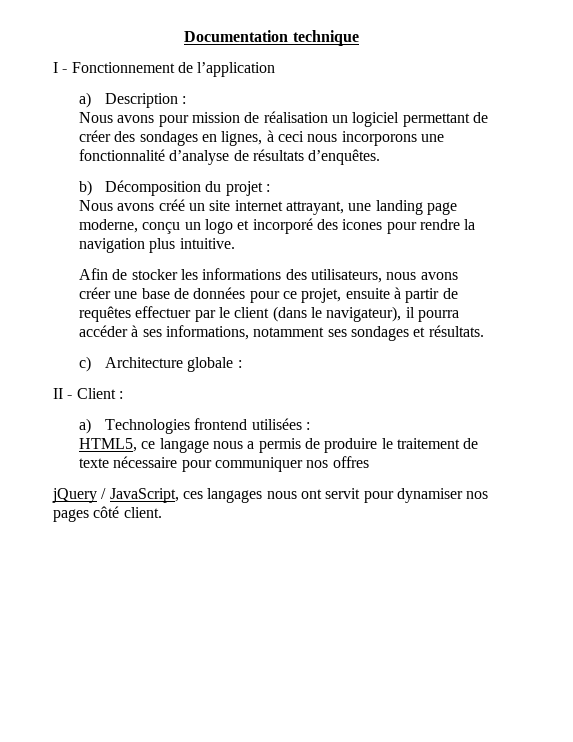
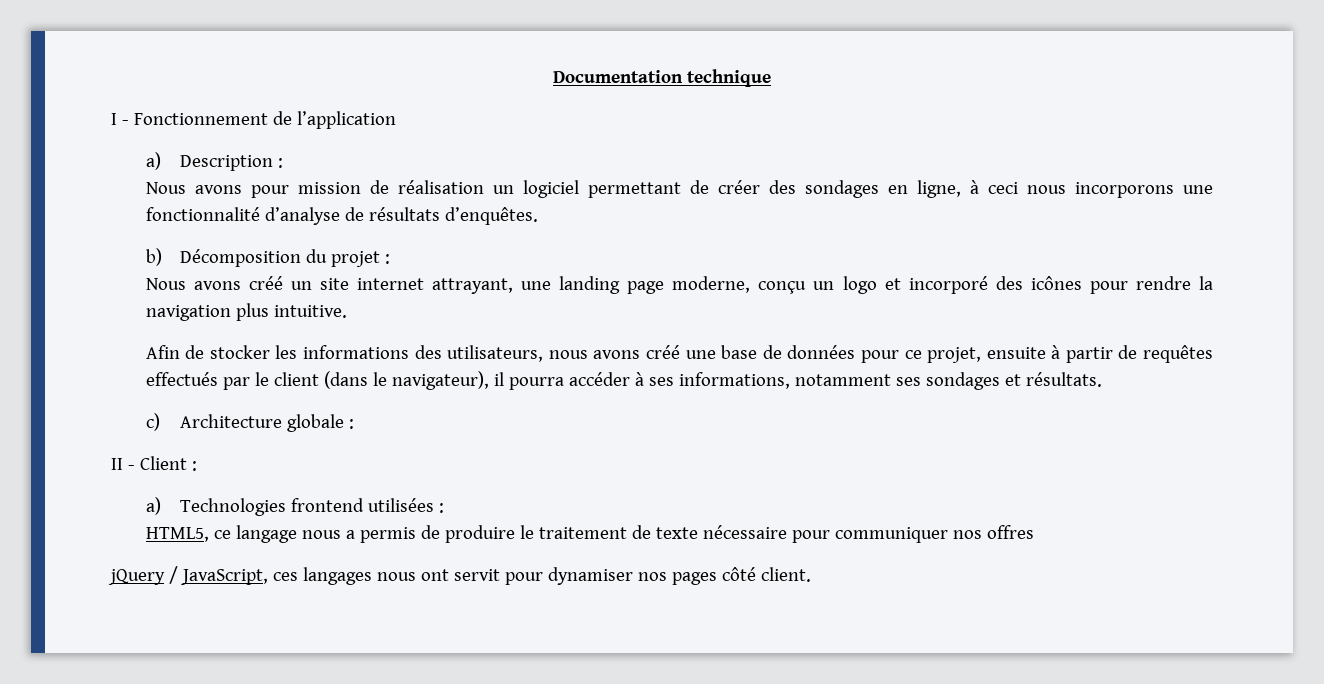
[221,131,263,146] lignes, -> [916,180,961,198] ligne,
[342,219,383,230] icones -> [1030,276,1082,290] icônes
[79,287,112,299] créer -> [645,345,680,359] créé
[135,306,192,318] effectuer -> [145,372,218,386] effectués

